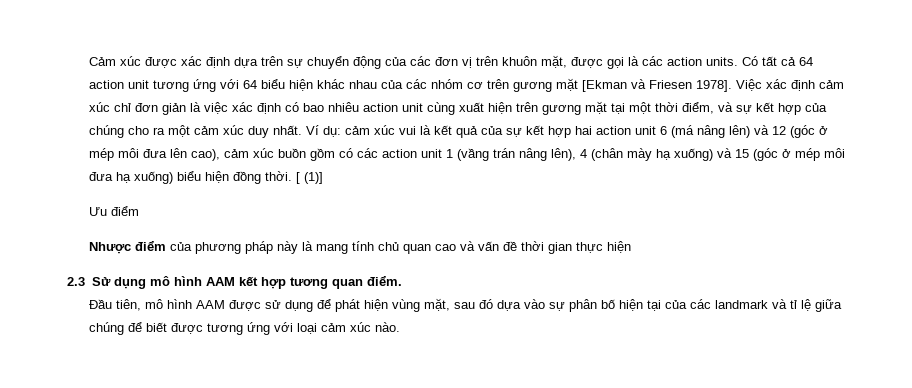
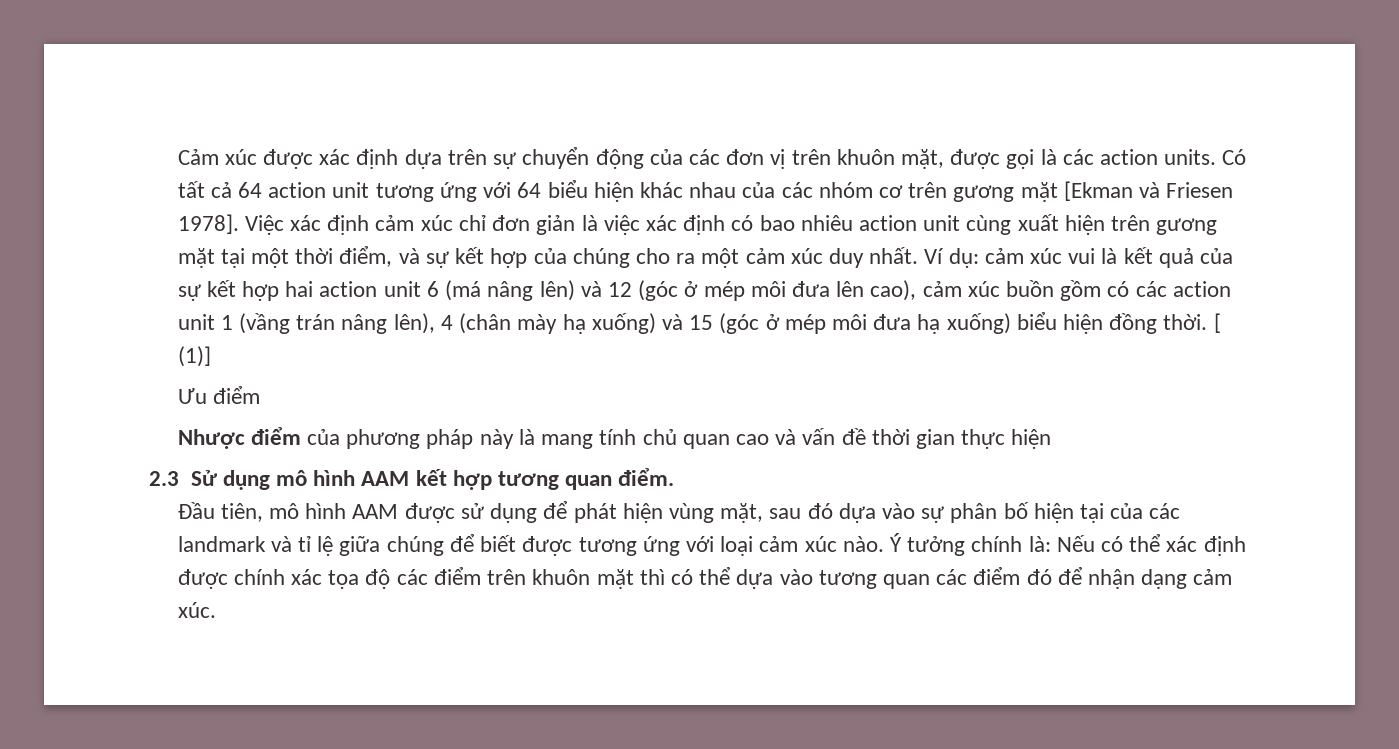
(400, 327) none -> [890,533,1246,556] [177,567,1233,589] [177,602,216,618] Ý tưởng chính là: Nếu có thể xác định được chính xác tọa độ các điểm trên khuôn mặt thì có thể dựa vào tương quan các điểm đó để nhận dạng cảm xúc.

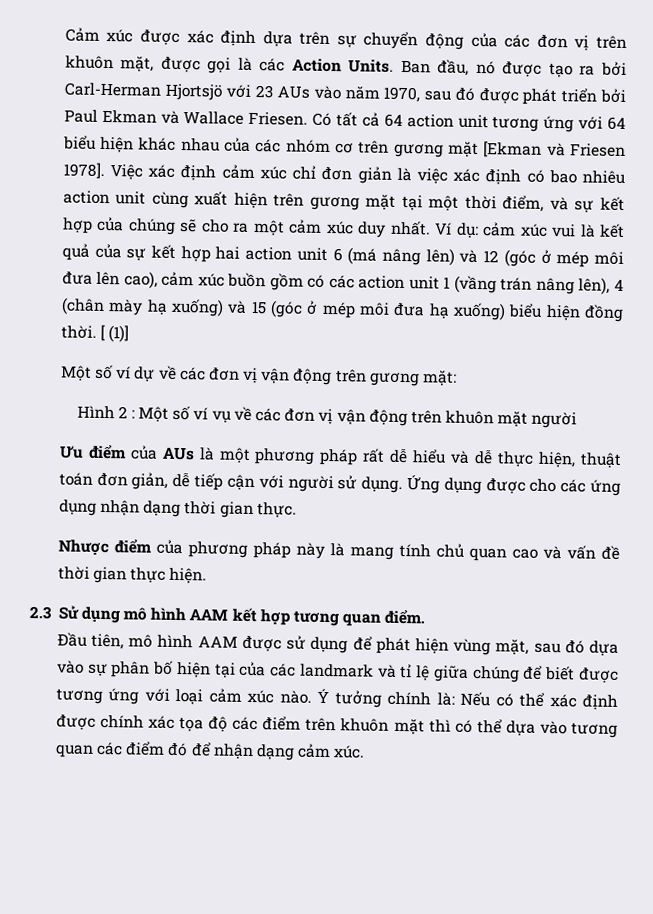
[1100,149,1217,165] action units. -> [291,58,628,78] [63,82,627,106] [63,109,309,126] Action Units. Ban đầu, nó được tạo ra bởi Carl-Herman Hjortsjö với 23 AUs vào năm 1970, sau đó được phát triển bởi Paul Ekman và Wallace Friesen.
(630, 258) none -> [180,219,198,233] sẽ
[177,386,260,404] Ưu điểm -> [60,364,458,387] [76,405,578,429] [58,444,622,468] [58,472,621,496] [58,499,297,519] Một số ví dự về các đơn vị vận động trên gương mặt: // Hình 2 : Một số ví vụ về các đơn vị vận động trên khuôn mặt người // Ưu điểm của AUs là một phương pháp rất dễ hiểu và dễ thực hiện, thuật toán đơn giản, dễ tiếp cận với người sử dụng. Ứng dụng được cho các ứng dụng nhận dạng thời gian thực.
[1011,429,1052,449] hiện -> [169,567,208,584] hiện.

